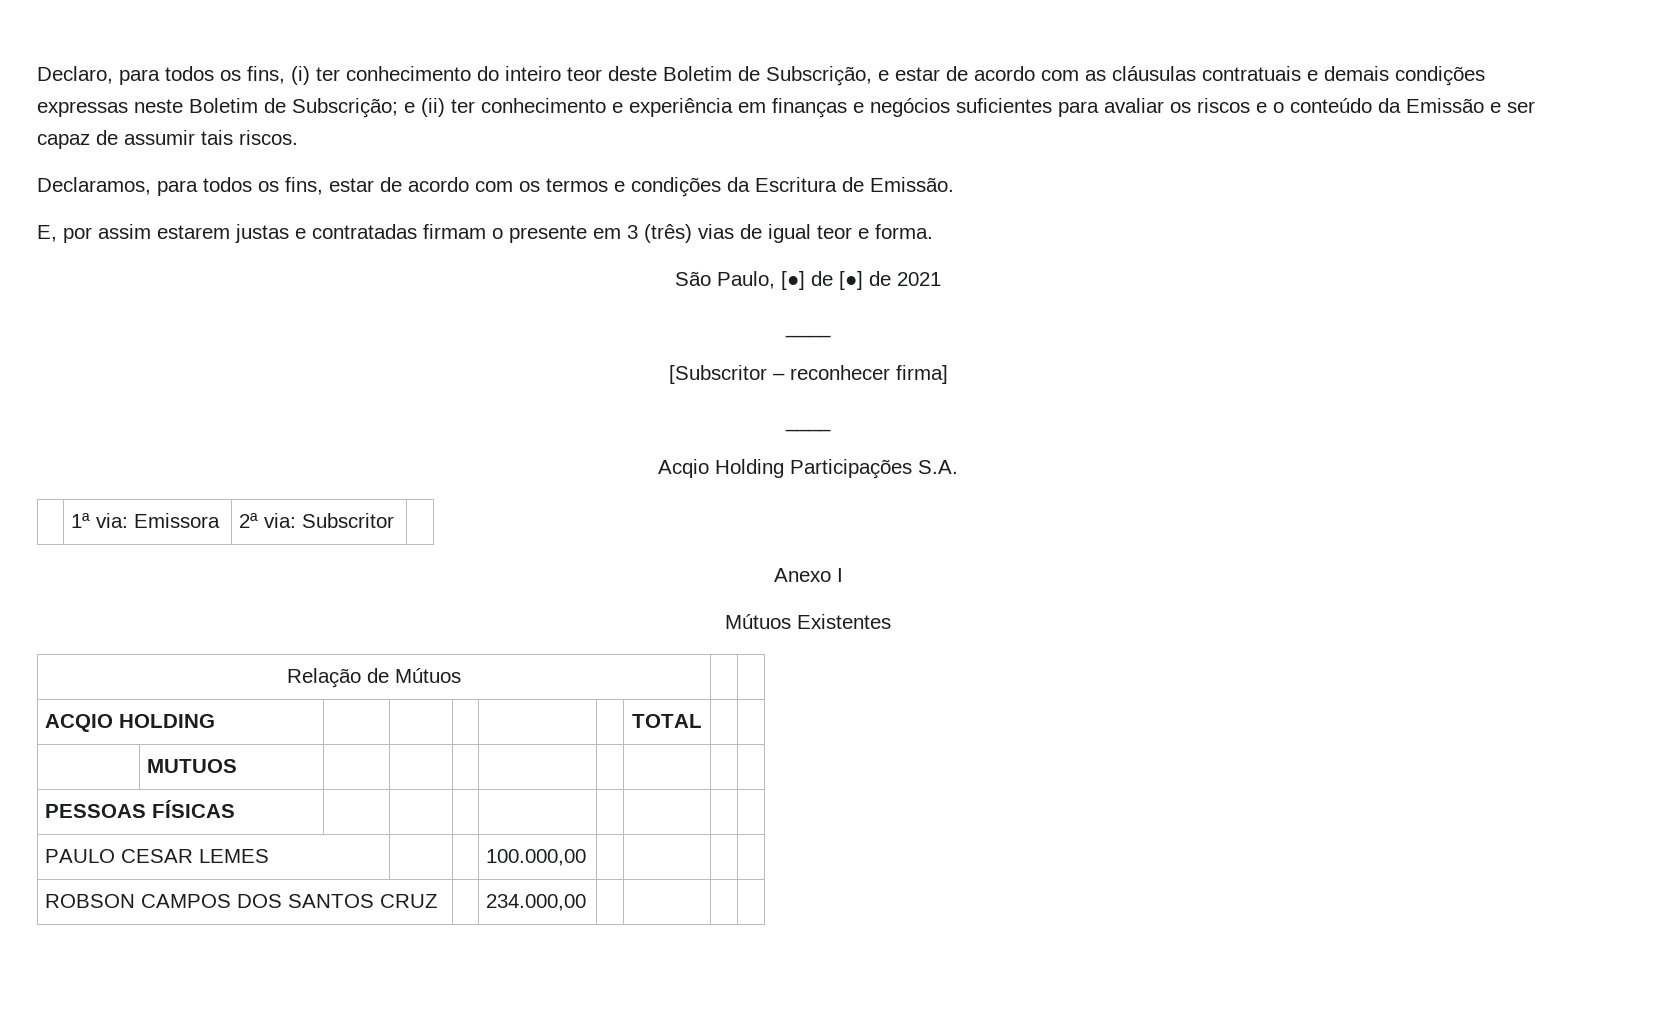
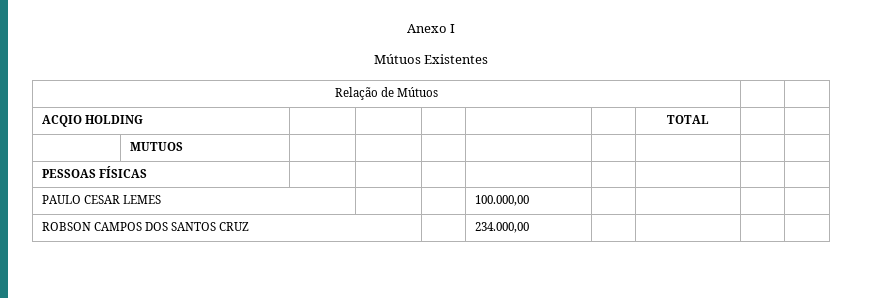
[37,66,1485,86] [37,98,1535,118] [37,130,298,149] [37,177,954,197] [37,224,933,243] [675,271,941,290] [785,333,831,338] [668,365,948,384] [785,427,831,432] [658,459,958,479] [71,513,221,528] [239,513,395,528] Declaro, para todos os fins, (i) ter conhecimento do inteiro teor deste Boletim de Subscrição, e estar de acordo com as cláusulas contratuais e demais condições expressas neste Boletim de Subscrição; e (ii) ter conhecimento e experiência em finanças e negócios suficientes para avaliar os riscos e o conteúdo da Emissão e ser capaz de assumir tais riscos. // Declaramos, para todos os fins, estar de acordo com os termos e condições da Escritura de Emissão. // E, por assim estarem justas e contratadas firmam o presente em 3 (três) vias de igual teor e forma. // São Paulo, [●] de [●] de 2021 // ____ // [Subscritor – reconhecer firma] // ____ // Acqio Holding Participações S.A. // | 1ª via: Emissora | 2ª via: Subscritor | // -> (406, 28) none

